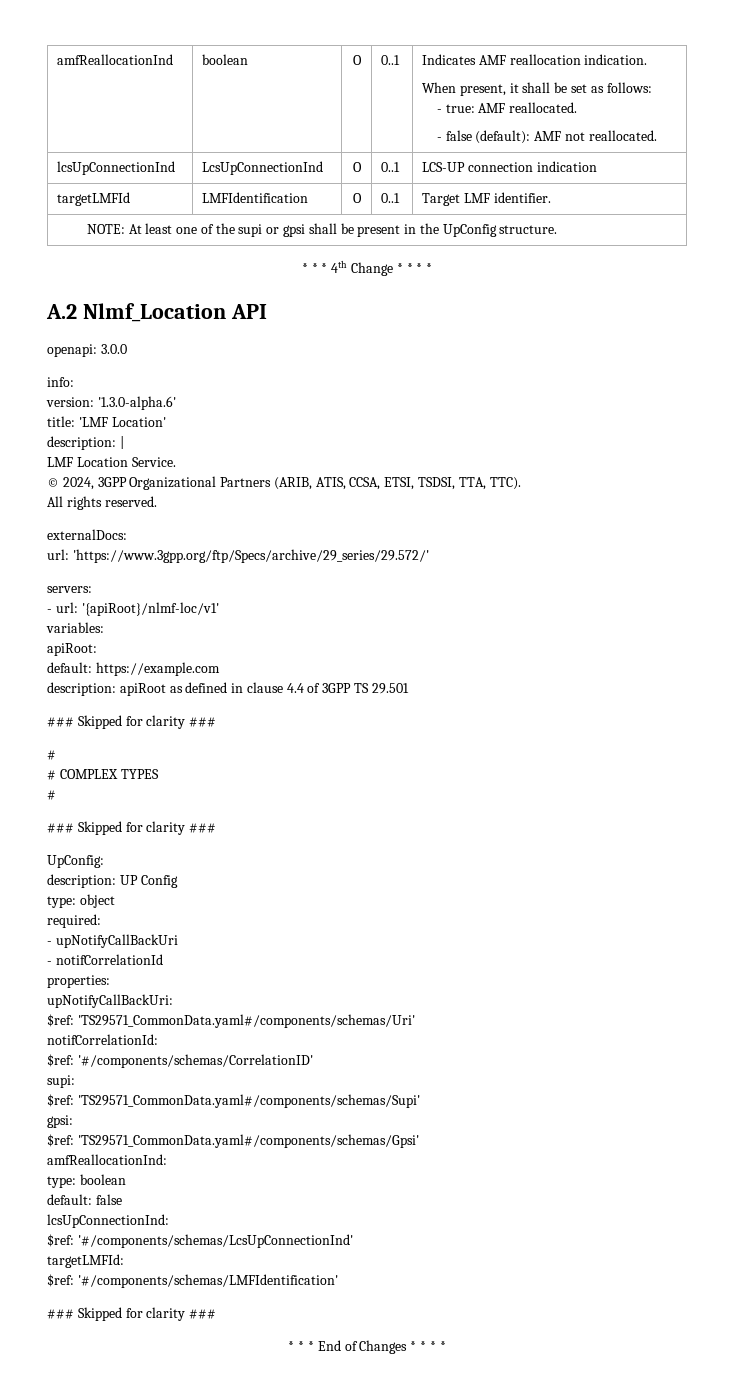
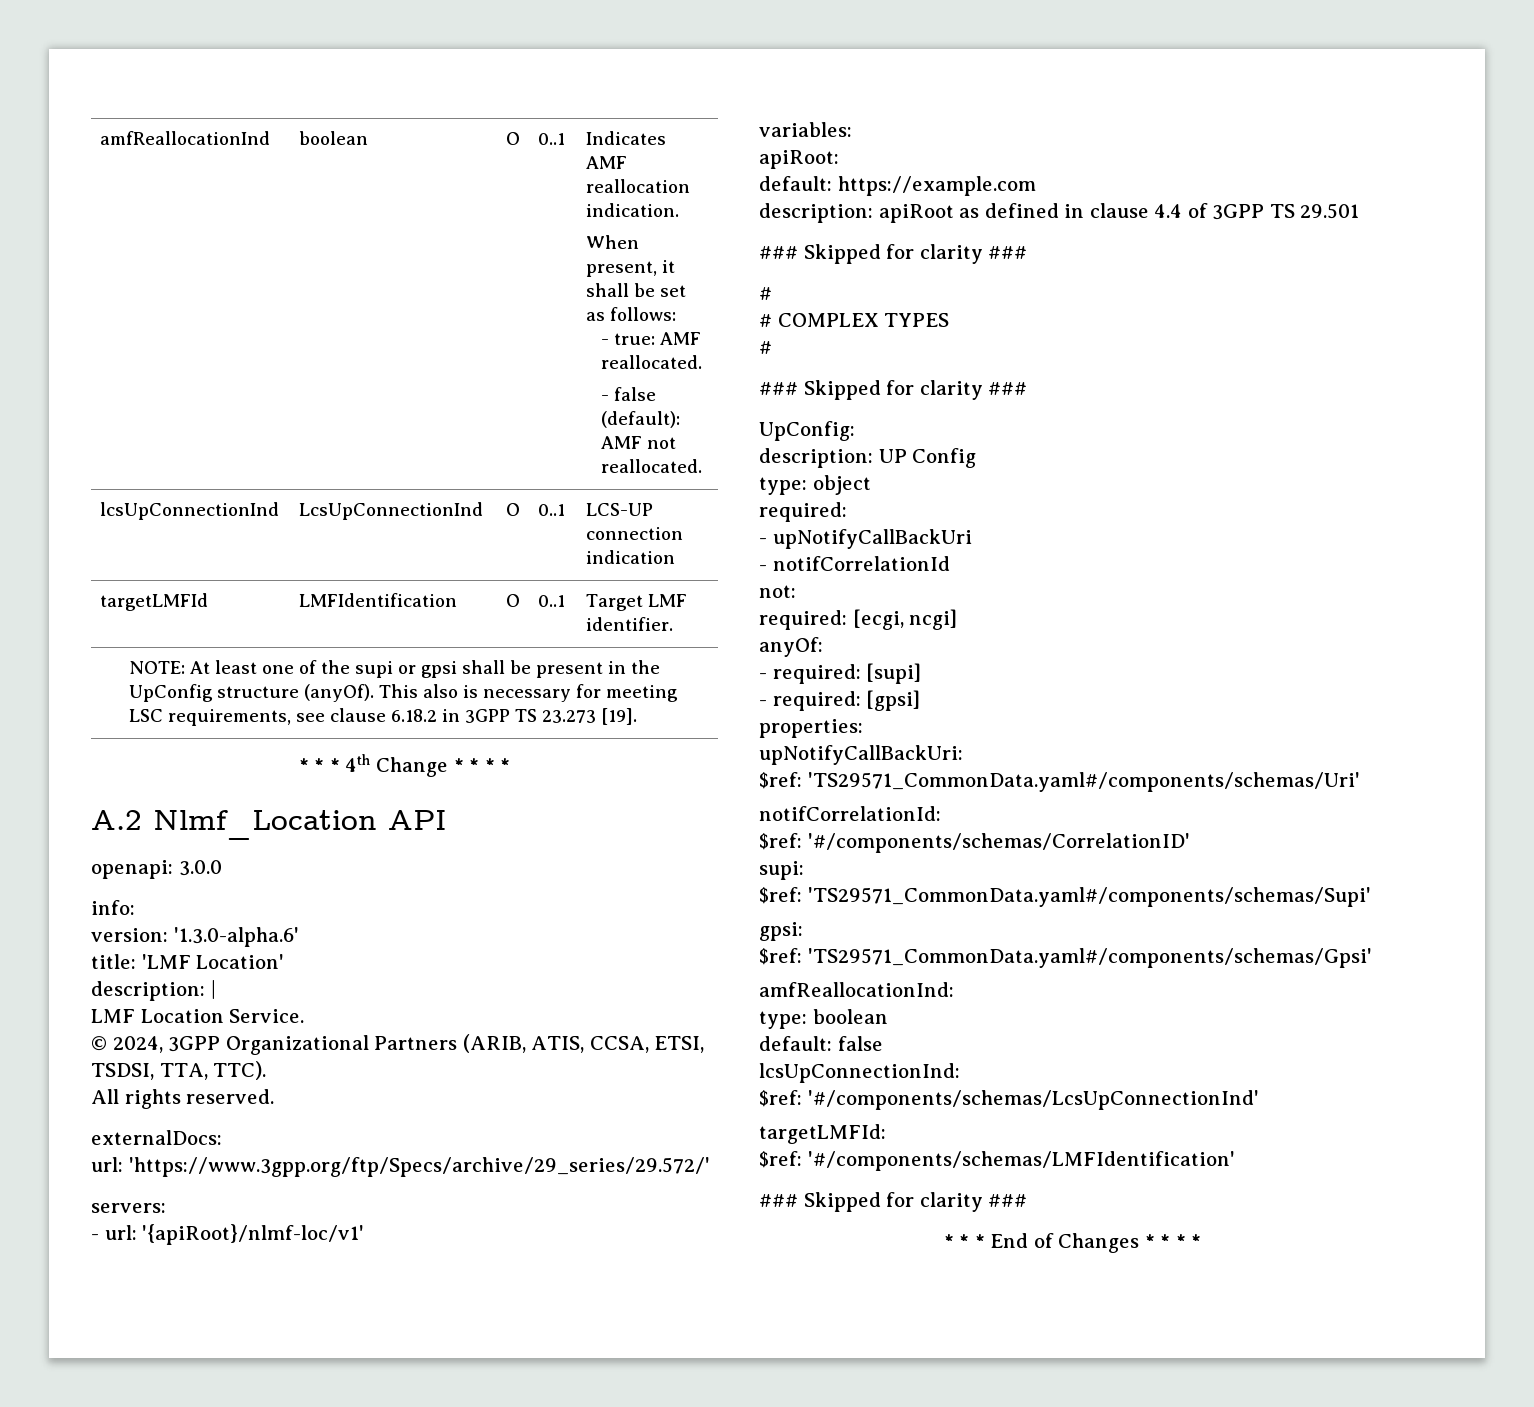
[499,225,558,234] structure. -> [217,684,679,702] [129,708,638,726] structure (anyOf). This also is necessary for meeting LSC requirements, see clause 6.18.2 in 3GPP TS 23.273 [19].
(163, 959) none -> [759,585,796,598] [759,609,958,630] [759,637,823,657] [759,663,922,684] [759,690,921,711] // not: // required: [ecgi, ncgi] // anyOf: // - required: [supi] // - required: [gpsi]

